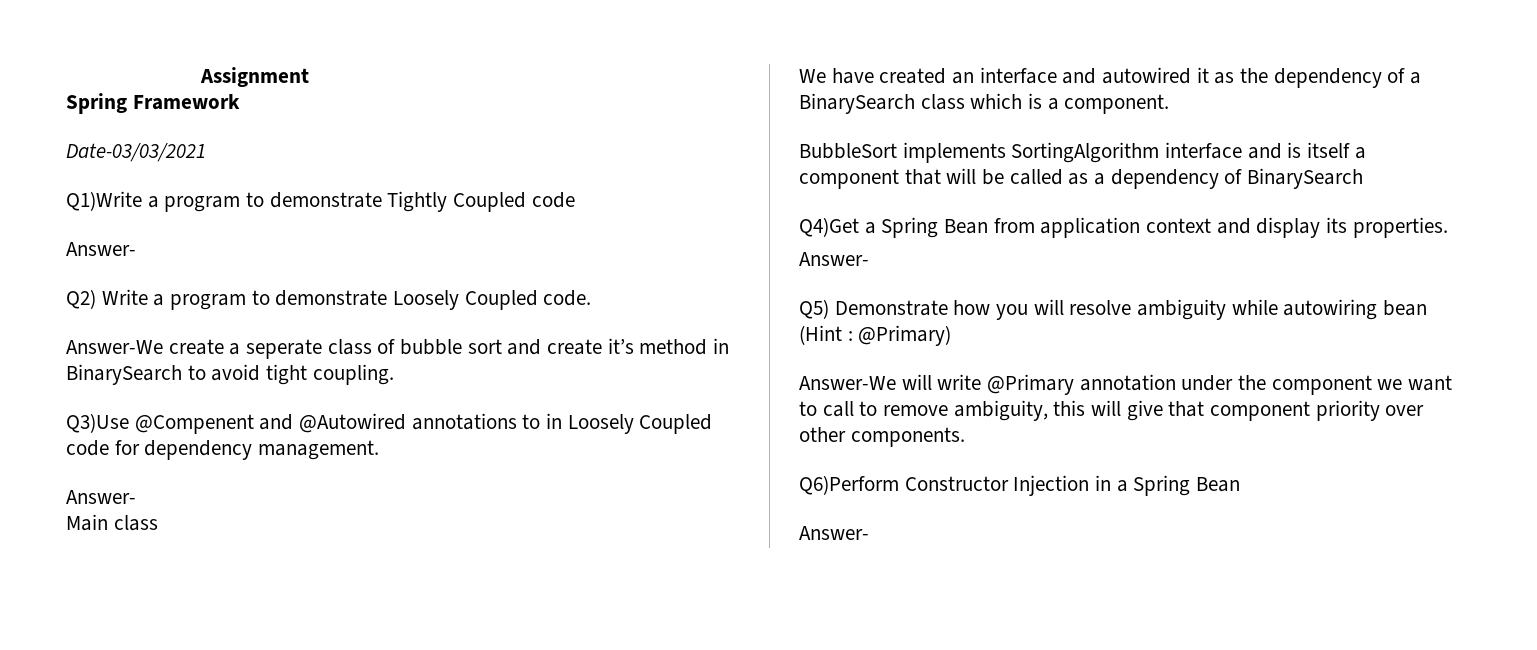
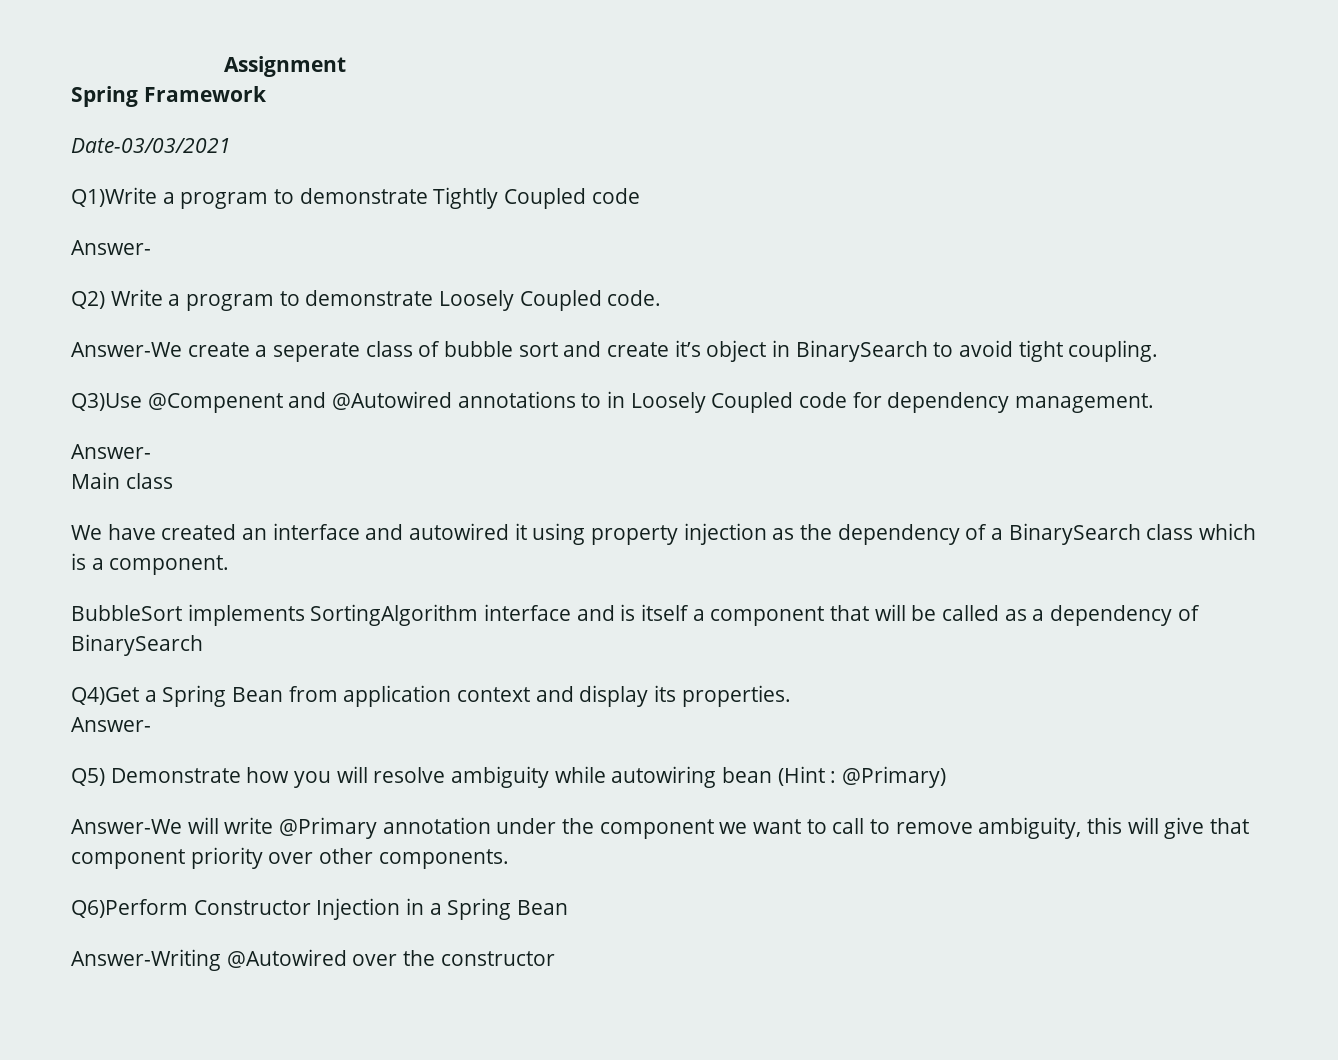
[639,339,708,355] method -> [706,340,767,362] object
(1209, 75) none -> [532,523,767,545] using property injection
[799,526,869,540] Answer- -> [71,949,555,971] Answer-Writing @Autowired over the constructor

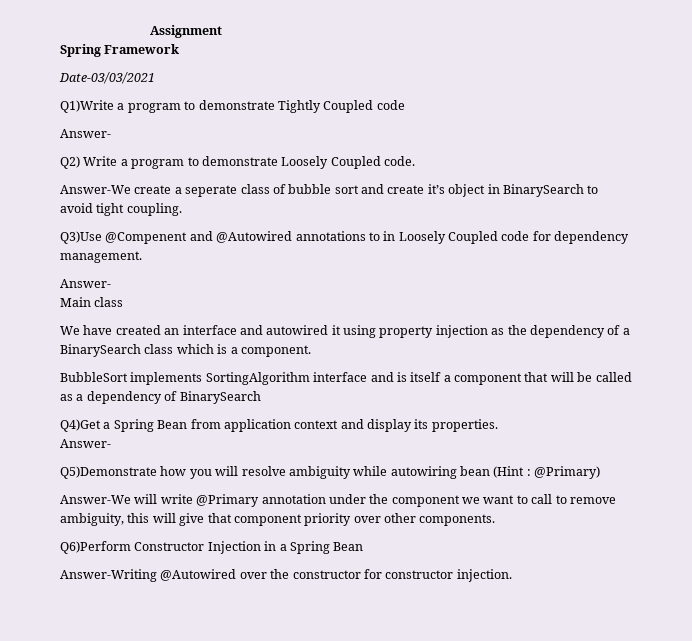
[71,768,241,786] Q5) Demonstrate -> [60,466,157,479] Q5)Demonstrate
(555, 958) none -> [363,569,512,582] for constructor injection.

